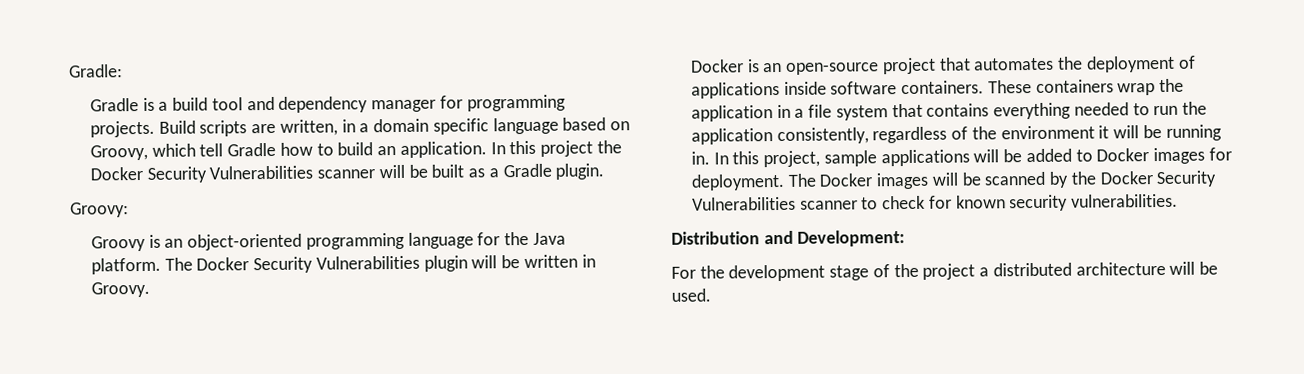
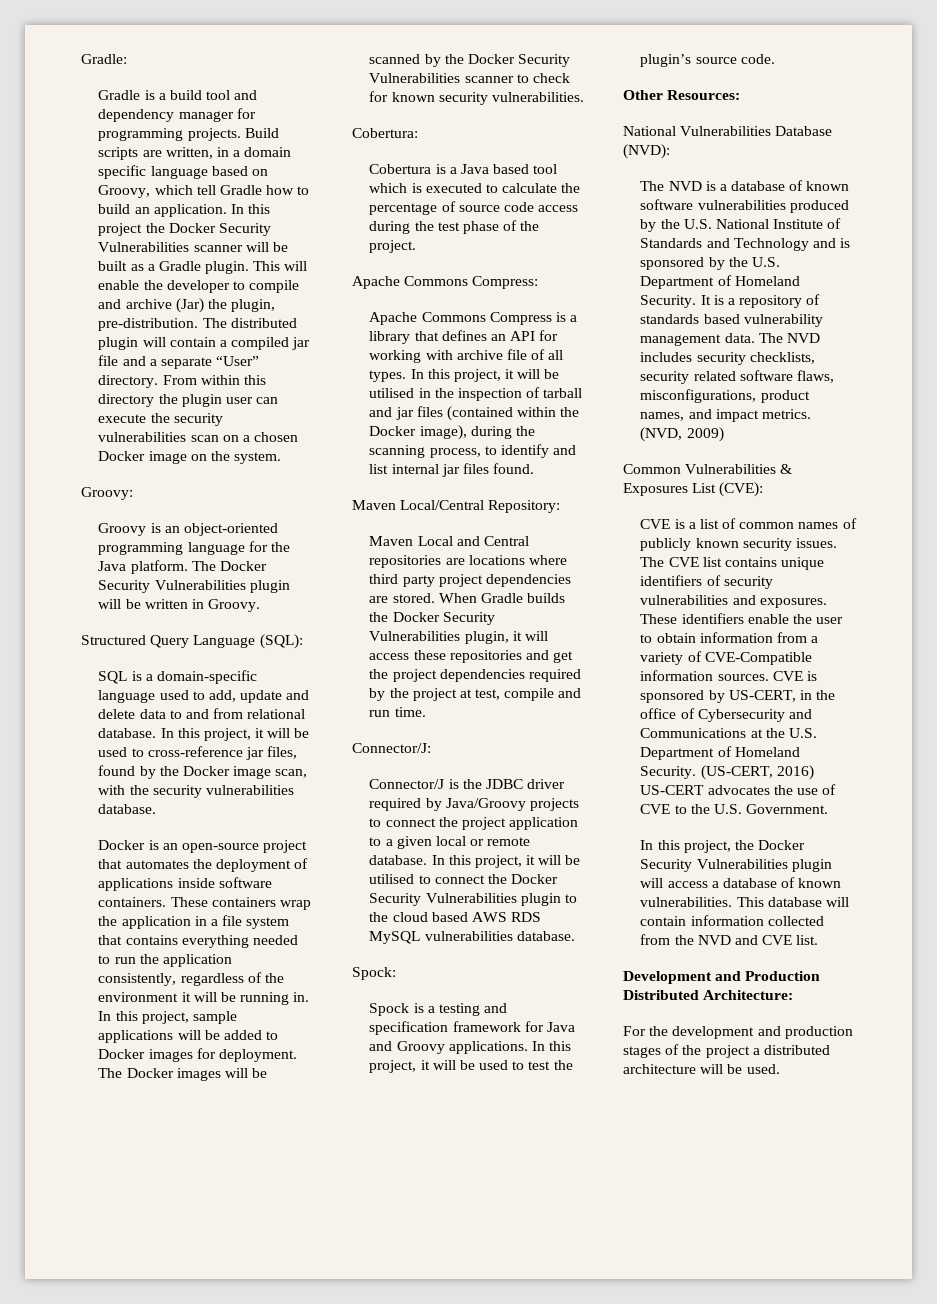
(605, 171) none -> [253,261,308,271] [98,280,300,293] [98,298,276,313] [98,318,297,331] [98,337,311,350] [98,355,260,369] [98,375,266,388] [98,394,279,407] [98,413,223,426] [98,432,299,442] [98,451,282,464] This will enable the developer to compile and archive (Jar) the plugin, pre-distribution. The distributed plugin will contain a compiled jar file and a separate “User” directory. From within this directory the plugin user can execute the security vulnerabilities scan on a chosen Docker image on the system.
(151, 289) none -> [81,634,303,649] [98,670,257,684] [98,690,310,703] [98,708,306,719] [98,728,310,741] [98,746,298,760] [98,765,308,779] [98,785,294,798] [98,804,157,814] // Structured Query Language (SQL): // SQL is a domain-specific language used to add, update and delete data to and from relational database. In this project, it will be used to cross-reference jar files, found by the Docker image scan, with the security vulnerabilities database.
[671,230,906,247] Distribution and Development: -> [352,128,418,138] [369,164,558,174] [369,183,581,193] [369,201,579,215] [369,220,540,234] [369,240,417,253] [352,276,539,289] [369,312,578,325] [369,330,559,344] [369,349,564,363] [369,369,560,382] [369,387,583,401] [369,406,580,421] [369,425,535,440] [369,444,577,458] [369,463,535,477] [352,500,561,513] [369,536,529,546] [369,555,567,568] [369,574,571,587] [369,593,566,603] [369,612,495,625] [369,631,548,644] [369,650,574,663] [369,669,581,682] [369,688,582,701] [369,707,426,717] [352,743,431,753] [369,779,566,789] [369,798,579,811] [369,817,579,830] [369,836,531,849] [369,855,581,868] [369,874,559,884] [369,893,577,906] [369,912,542,922] [369,931,575,944] [352,967,396,980] [369,1003,508,1016] [369,1021,575,1035] [369,1041,572,1054] [369,1060,573,1073] [640,54,775,67] [623,90,741,100] [623,126,833,136] [623,144,670,159] [640,180,850,191] [640,199,849,213] [640,218,842,232] [640,238,851,251] [640,257,780,270] [640,275,800,289] [640,294,821,308] [640,314,823,327] [640,333,820,346] [640,352,815,365] [640,370,834,384] [640,389,810,403] [640,409,811,422] [640,427,724,442] [623,464,793,474] [623,482,764,497] [640,518,857,529] [640,538,837,551] [640,557,825,570] [640,575,773,589] [640,595,827,608] [640,613,844,624] [640,632,819,643] [640,651,812,665] [640,670,817,681] [640,690,836,703] [640,708,812,722] [640,728,817,738] [640,746,800,760] [640,765,814,780] [640,784,837,795] [640,804,829,814] [640,840,806,853] [640,859,832,872] [640,877,842,888] [640,897,849,907] [640,915,824,926] [640,934,819,945] [623,971,821,984] [623,990,794,1000] Cobertura: // Cobertura is a Java based tool which is executed to calculate the percentage of source code access during the test phase of the project. // Apache Commons Compress: // Apache Commons Compress is a library that defines an API for working with archive file of all types. In this project, it will be utilised in the inspection of tarball and jar files (contained within the Docker image), during the scanning process, to identify and list internal jar files found. // Maven Local/Central Repository: // Maven Local and Central repositories are locations where third party project dependencies are stored. When Gradle builds the Docker Security Vulnerabilities plugin, it will access these repositories and get the project dependencies required by the project at test, compile and run time. // Connector/J: // Connector/J is the JDBC driver required by Java/Groovy projects to connect the project application to a given local or remote database. In this project, it will be utilised to connect the Docker Security Vulnerabilities plugin to the cloud based AWS RDS MySQL vulnerabilities database. // Spock: // Spock is a testing and specification framework for Java and Groovy applications. In this project, it will be used to test the plugin’s source code. // Other Resources: // National Vulnerabilities Database (NVD): // The NVD is a database of known software vulnerabilities produced by the U.S. National Institute of Standards and Technology and is sponsored by the U.S. Department of Homeland Security. It is a repository of standards based vulnerability management data. The NVD includes security checklists, security related software flaws, misconfigurations, product names, and impact metrics. (NVD, 2009) // Common Vulnerabilities & Exposures List (CVE): // CVE is a list of common names of publicly known security issues. The CVE list contains unique identifiers of security vulnerabilities and exposures. These identifiers enable the user to obtain information from a variety of CVE-Compatible information sources. CVE is sponsored by US-CERT, in the office of Cybersecurity and Communications at the U.S. Department of Homeland Security. (US-CERT, 2016) US-CERT advocates the use of CVE to the U.S. Government. // In this project, the Docker Security Vulnerabilities plugin will access a database of known vulnerabilities. This database will contain information collected from the NVD and CVE list. // Development and Production Distributed Architecture:
[829,265,870,281] stage -> [757,1026,853,1039] [623,1046,661,1058] and production stages

